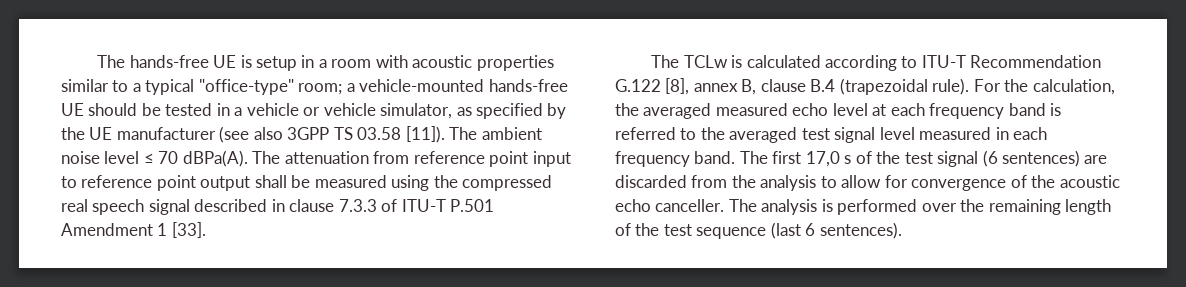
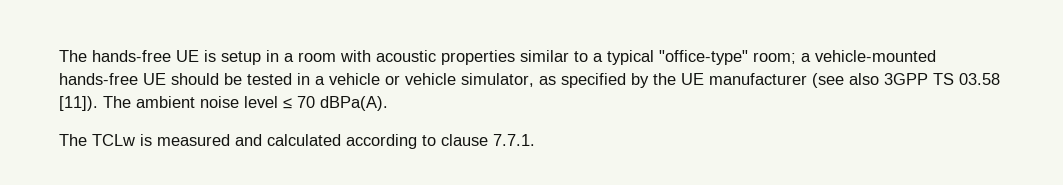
[252,151,571,167] [61,175,553,191] [61,199,495,215] [61,222,206,238] The attenuation from reference point input to reference point output shall be measured using the compressed real speech signal described in clause 7.3.3 of ITU-T P.501 Amendment 1 [33]. -> (388, 103) none
(743, 61) none -> [157,134,262,146] measured and
[921,55,1102,68] [615,78,1115,95] [615,103,1062,119] [615,127,1048,143] [615,150,1108,167] [615,175,1120,191] [615,199,1112,215] [615,222,902,239] ITU-T Recommendation G.122 [8], annex B, clause B.4 (trapezoidal rule). For the calculation, the averaged measured echo level at each frequency band is referred to the averaged test signal level measured in each frequency band. The first 17,0 s of the test signal (6 sentences) are discarded from the analysis to allow for convergence of the acoustic echo canceller. The analysis is performed over the remaining length of the test sequence (last 6 sentences). -> [441,134,535,146] clause 7.7.1.

